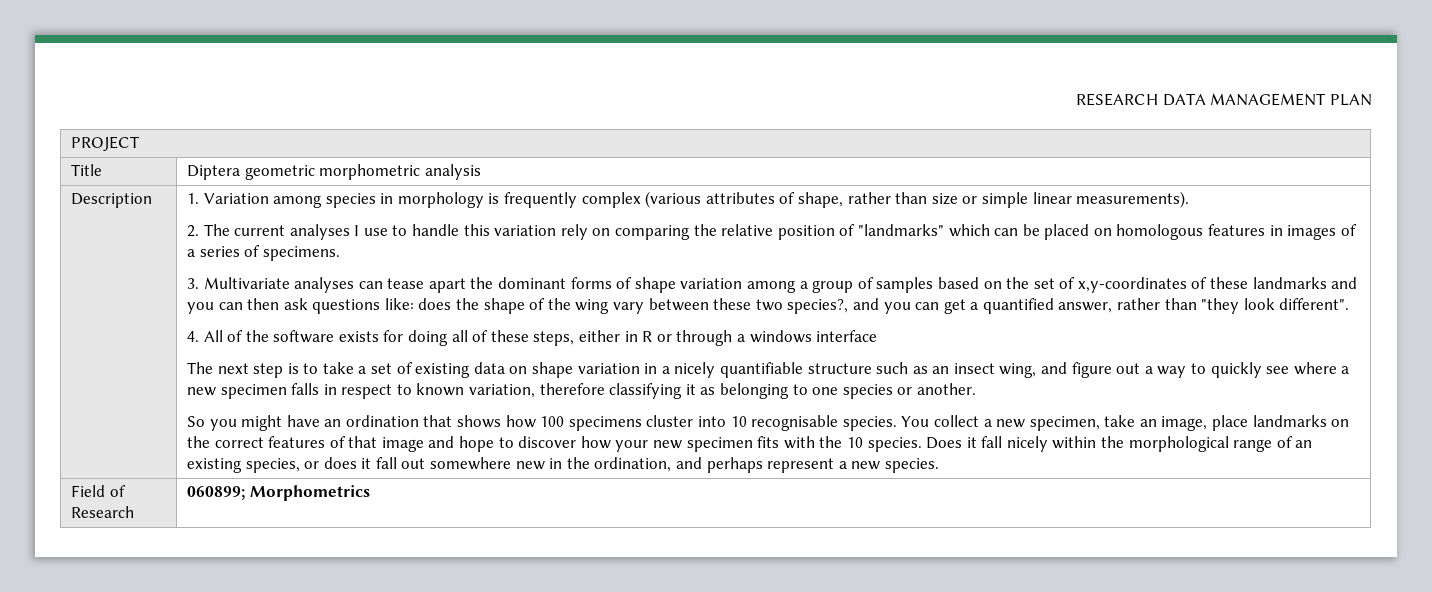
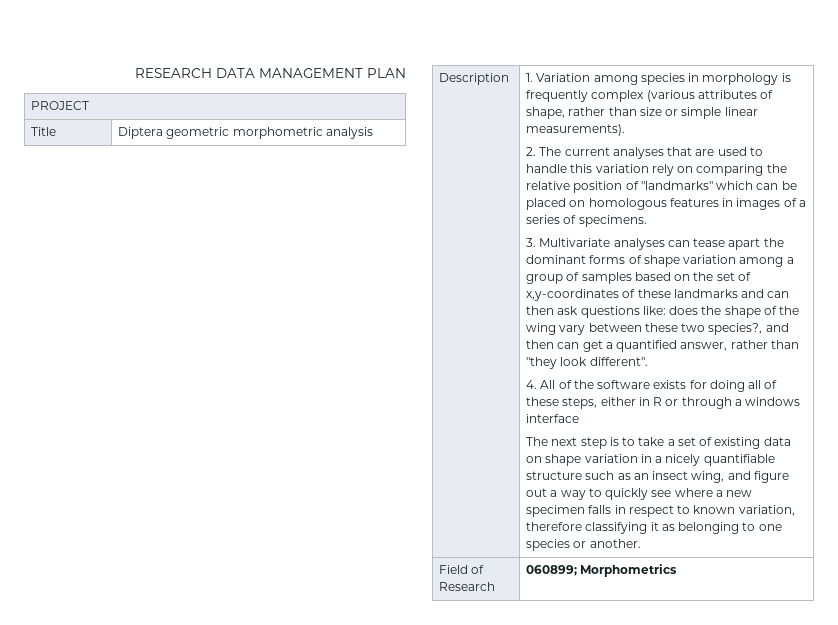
[354,225,388,236] I use -> [667,147,747,156] that are used
[186,302,214,314] you -> (765, 293) none
[883,302,911,314] you -> [526,340,555,349] then
[186,415,1350,431] [186,436,1313,452] [186,457,939,473] // So you might have an ordination that shows how 100 specimens cluster into 10 recognisable species. You collect a new specimen, take an image, place landmarks on the correct features of that image and hope to discover how your new specimen fits with the 10 species. Does it fall nicely within the morphological range of an existing species, or does it fall out somewhere new in the ordination, and perhaps represent a new species. -> (641, 543) none

